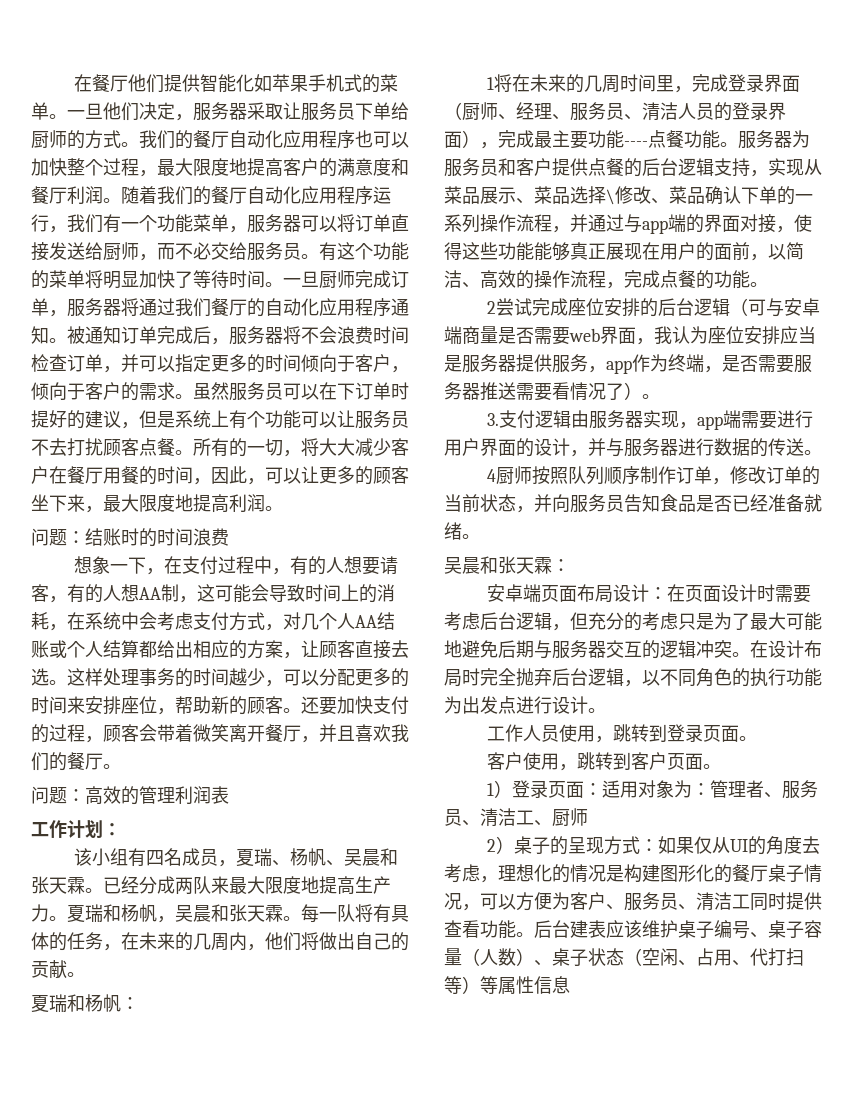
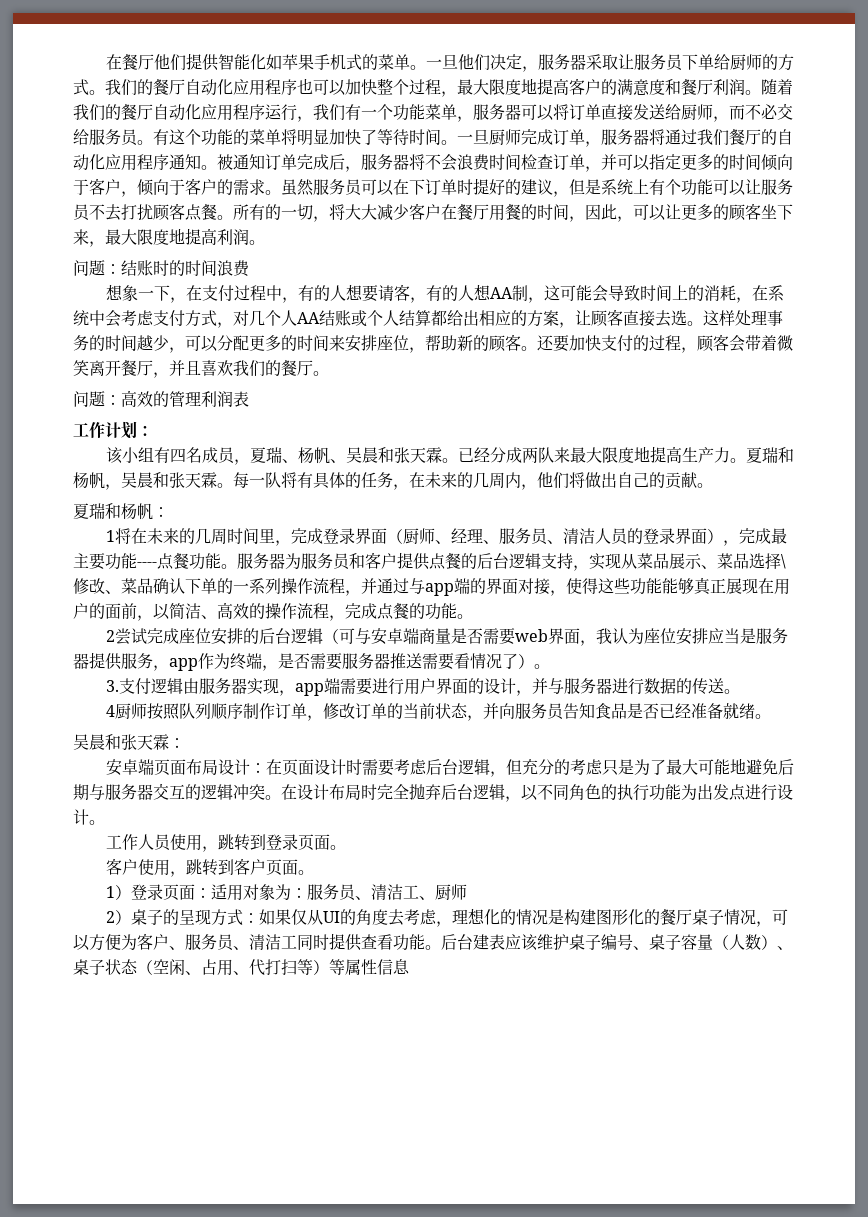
[710,780,783,798] 管理者、 -> (308, 893) none

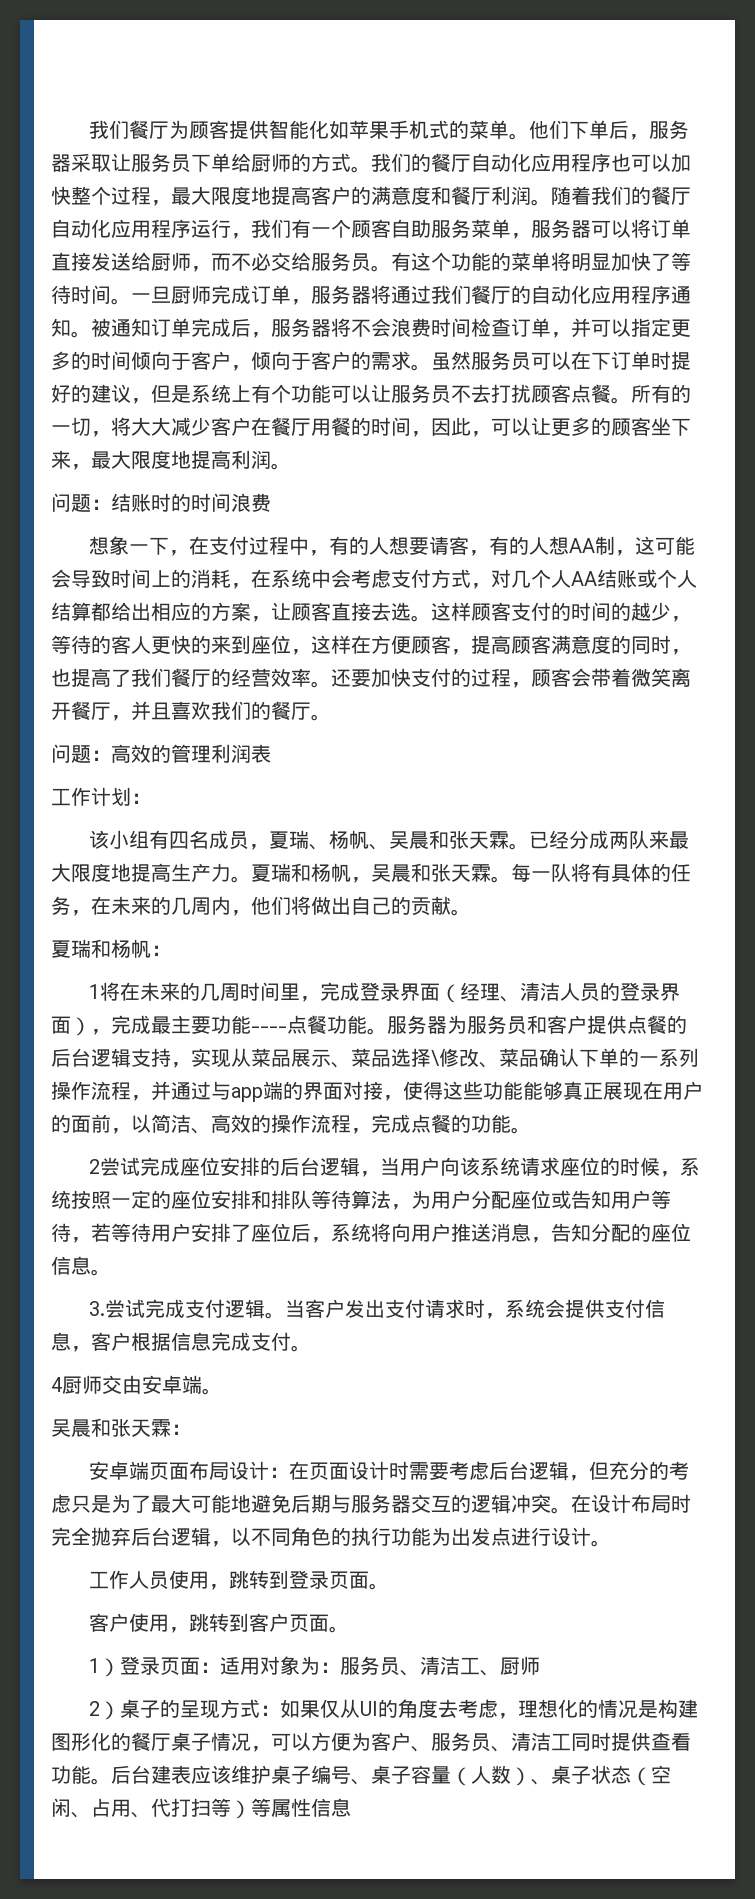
[106,53,187,71] 在餐厅他们 -> [89,120,230,139] 我们餐厅为顾客
[426,54,523,71] 一旦他们决定 -> [529,120,630,139] 他们下单后
[393,104,425,121] 功能 -> [351,219,471,238] 顾客自助服务
[735,310,783,326] [73,334,521,353] 处理事务的时间越少，可以分配更多的时间来安排座位，帮助新的顾客 -> [471,602,691,622] [51,635,691,655] [51,668,311,687] 顾客支付的时间的越少，等待的客人更快的来到座位，这样在方便顾客，提高顾客满意度的同时，也提高了我们餐厅的经营效率
[403,528,549,545] 厨师、经理、服务员 -> [460,982,501,1001] 经理
[323,628,789,646] [73,652,550,671] [106,678,741,696] [106,703,756,721] （可与安卓端商量是否需要web界面，我认为座位安排应当是服务器提供服务，app作为终端，是否需要服务器推送需要看情况了）。 // 3.支付逻辑由服务器实现，app端需要进行用户界面的设计，并与服务器进行数据的传送。 // 4厨师按照队列顺序制作订单，修改订单的当前状态，并向服务员告知食品是否已经准备就绪 -> [360,1157,701,1177] [51,1190,671,1210] [51,1223,691,1243] [51,1256,111,1276] [89,1299,666,1319] [51,1332,311,1352] [51,1375,202,1394] ，当用户向该系统请求座位的时候，系统按照一定的座位安排和排队等待算法，为用户分配座位或告知用户等待，若等待用户安排了座位后，系统将向用户推送消息，告知分配的座位信息。 // 3.尝试完成支付逻辑。当客户发出支付请求时，系统会提供支付信息，客户根据信息完成支付。 // 4厨师交由安卓端

